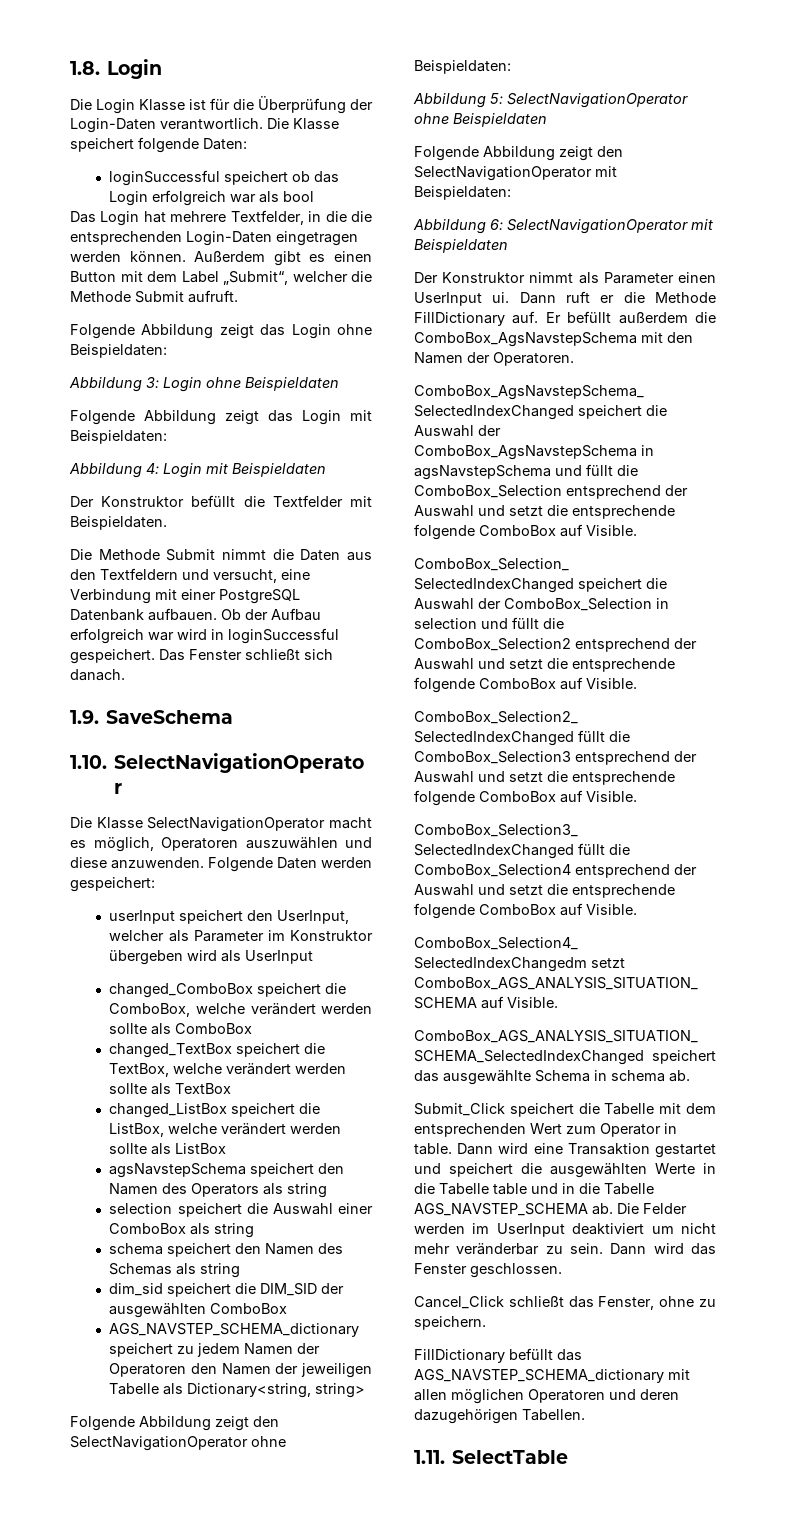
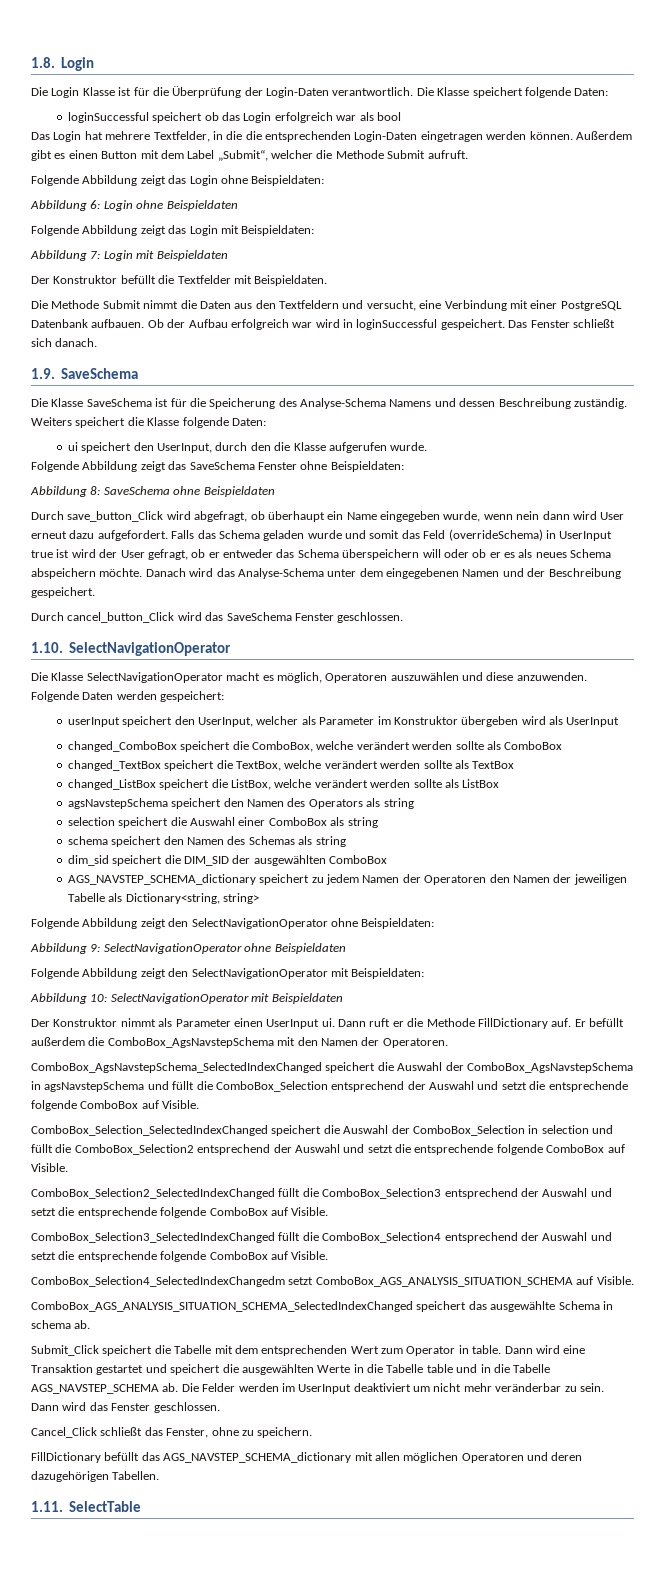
[146,377,159,388] 3: -> [90,200,101,209] 6:
[146,463,159,474] 4: -> [90,251,101,259] 7:
(234, 717) none -> [31,398,627,409] [31,417,266,428] [67,442,428,453] [31,461,404,472] [30,486,275,497] [31,511,625,522] [31,529,613,541] [31,549,612,560] [31,568,621,579] [31,587,95,598] [31,612,404,623] // Die Klasse SaveSchema ist für die Speicherung des Analyse-Schema Namens und dessen Beschreibung zuständig. Weiters speichert die Klasse folgende Daten: // ui speichert den UserInput, durch den die Klasse aufgerufen wurde. // Folgende Abbildung zeigt das SaveSchema Fenster ohne Beispieldaten: // Abbildung 8: SaveSchema ohne Beispieldaten // Durch save_button_Click wird abgefragt, ob überhaupt ein Name eingegeben wurde, wenn nein dann wird User erneut dazu aufgefordert. Falls das Schema geladen wurde und somit das Feld (overrideSchema) in UserInput true ist wird der User gefragt, ob er entweder das Schema überspeichern will oder ob er es als neues Schema abspeichern möchte. Danach wird das Analyse-Schema unter dem eingegebenen Namen und der Beschreibung gespeichert. // Durch cancel_button_Click wird das SaveSchema Fenster geschlossen.
[490,93,503,104] 5: -> [90,944,101,952] 9:
[490,219,503,230] 6: -> [90,994,108,1002] 10:

